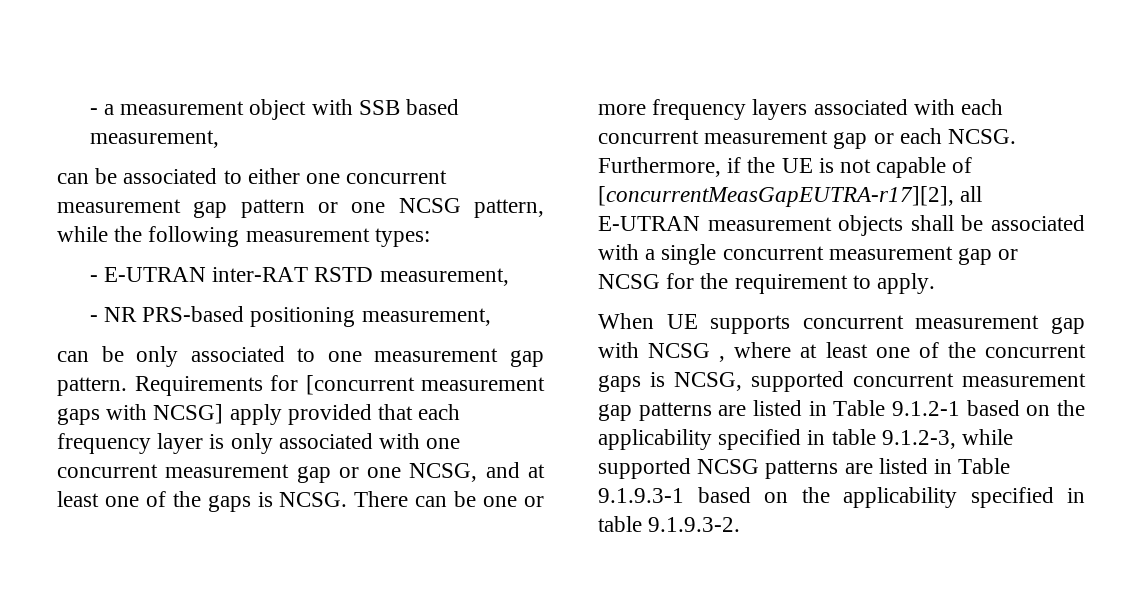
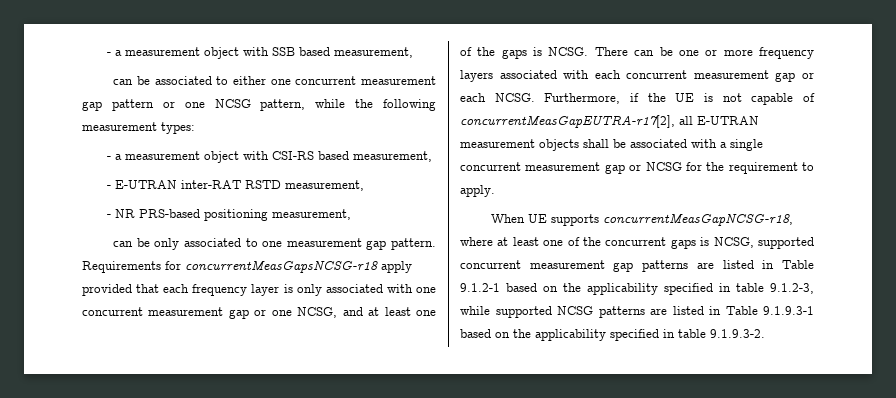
(430, 237) none -> [107,151,433,163] // - a measurement object with CSI-RS based measurement,
[305,375,545,395] [57,404,224,425] [concurrent measurement gaps with NCSG] -> [185,260,378,273] concurrentMeasGapsNCSG-r18
[598,186,954,207] [concurrentMeasGapEUTRA-r17][2], -> [460,115,675,128] concurrentMeasGapEUTRA-r17[2],
[802,315,1085,334] [598,342,726,362] concurrent measurement gap with NCSG , -> [603,213,794,226] concurrentMeasGapNCSG-r18,

